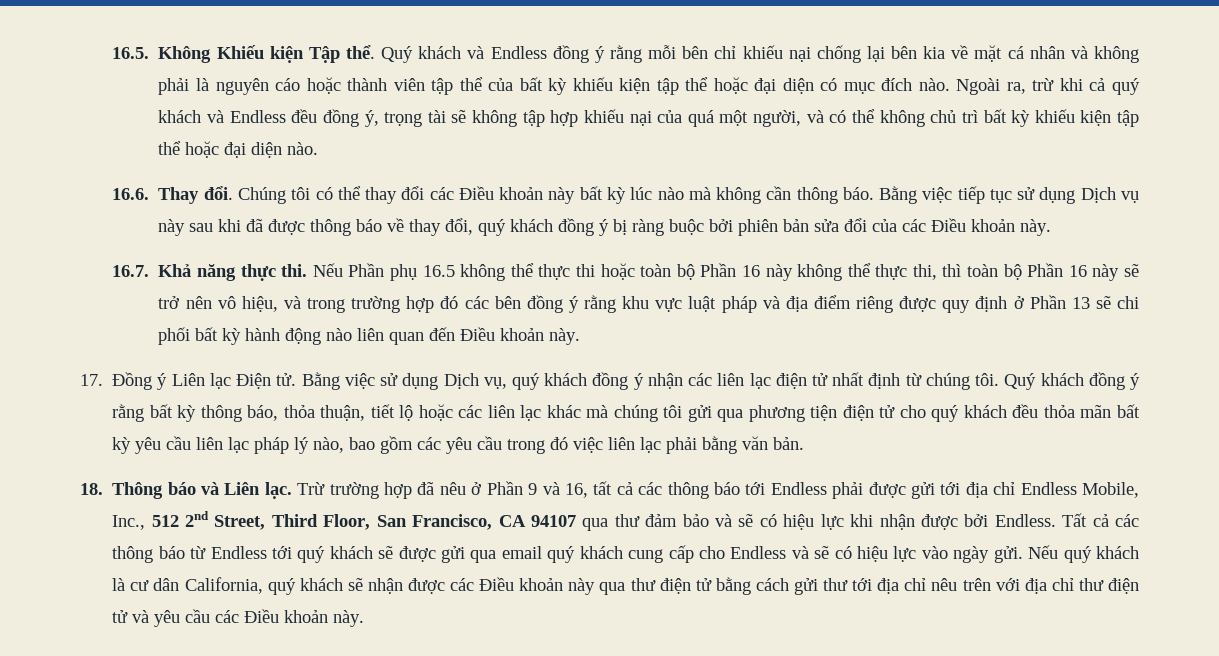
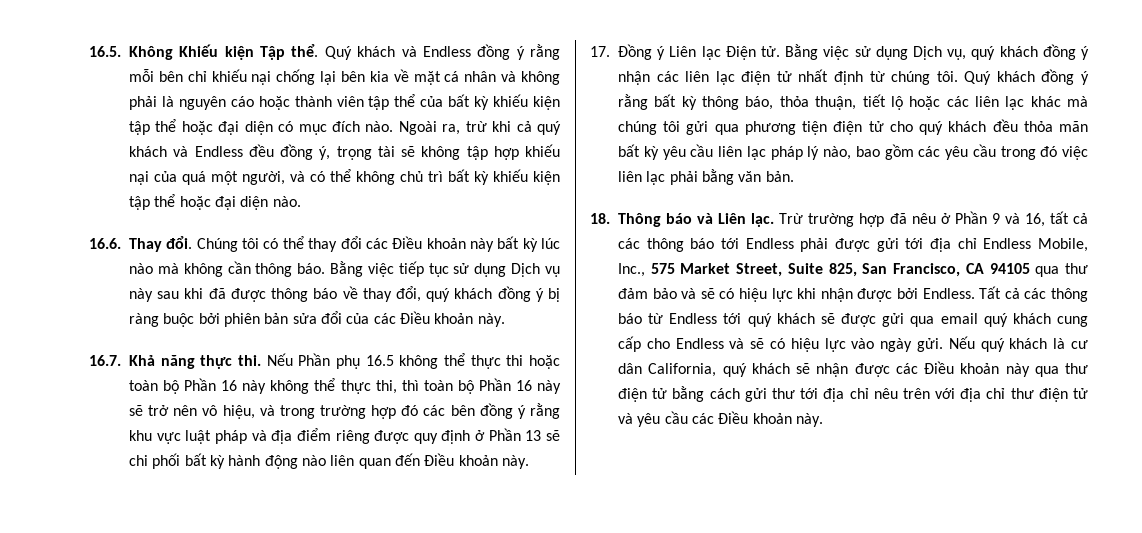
[151,511,371,530] 512 2nd Street, Third Floor, -> [650,263,857,277] 575 Market Street, Suite 825,
[530,515,576,527] 94107 -> [989,263,1030,274] 94105

